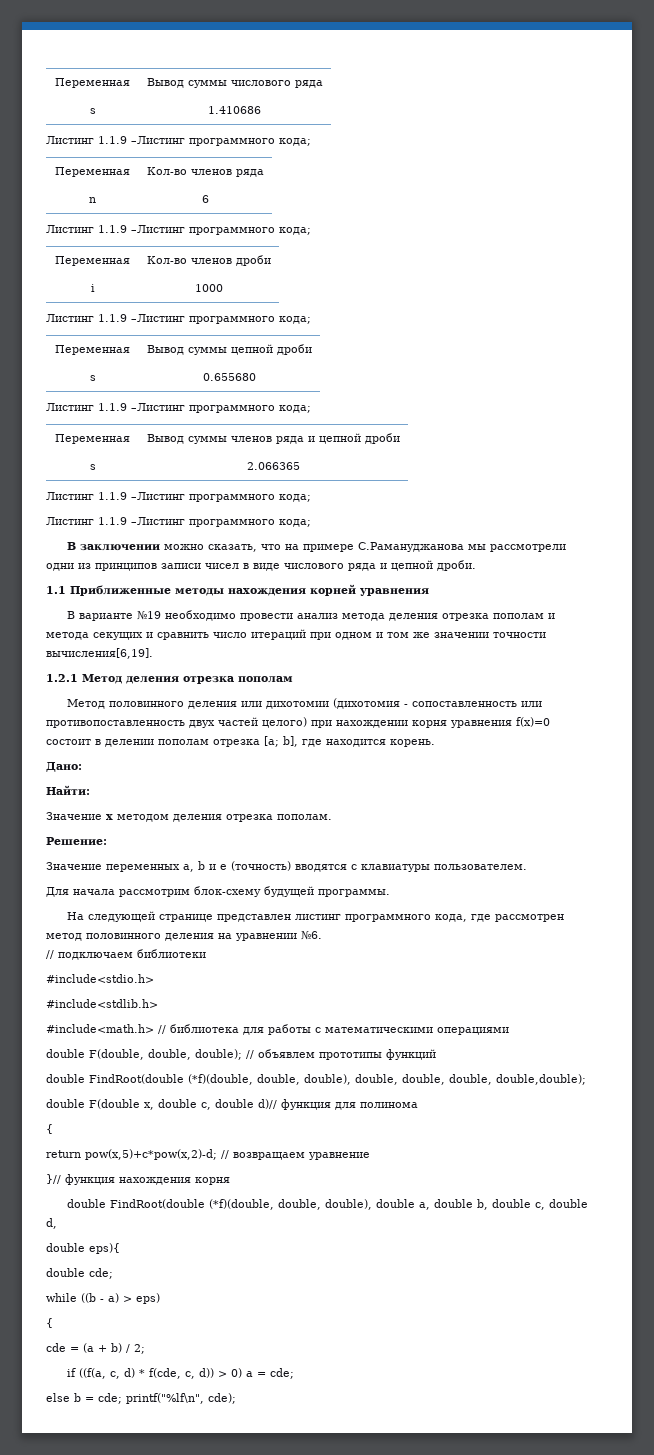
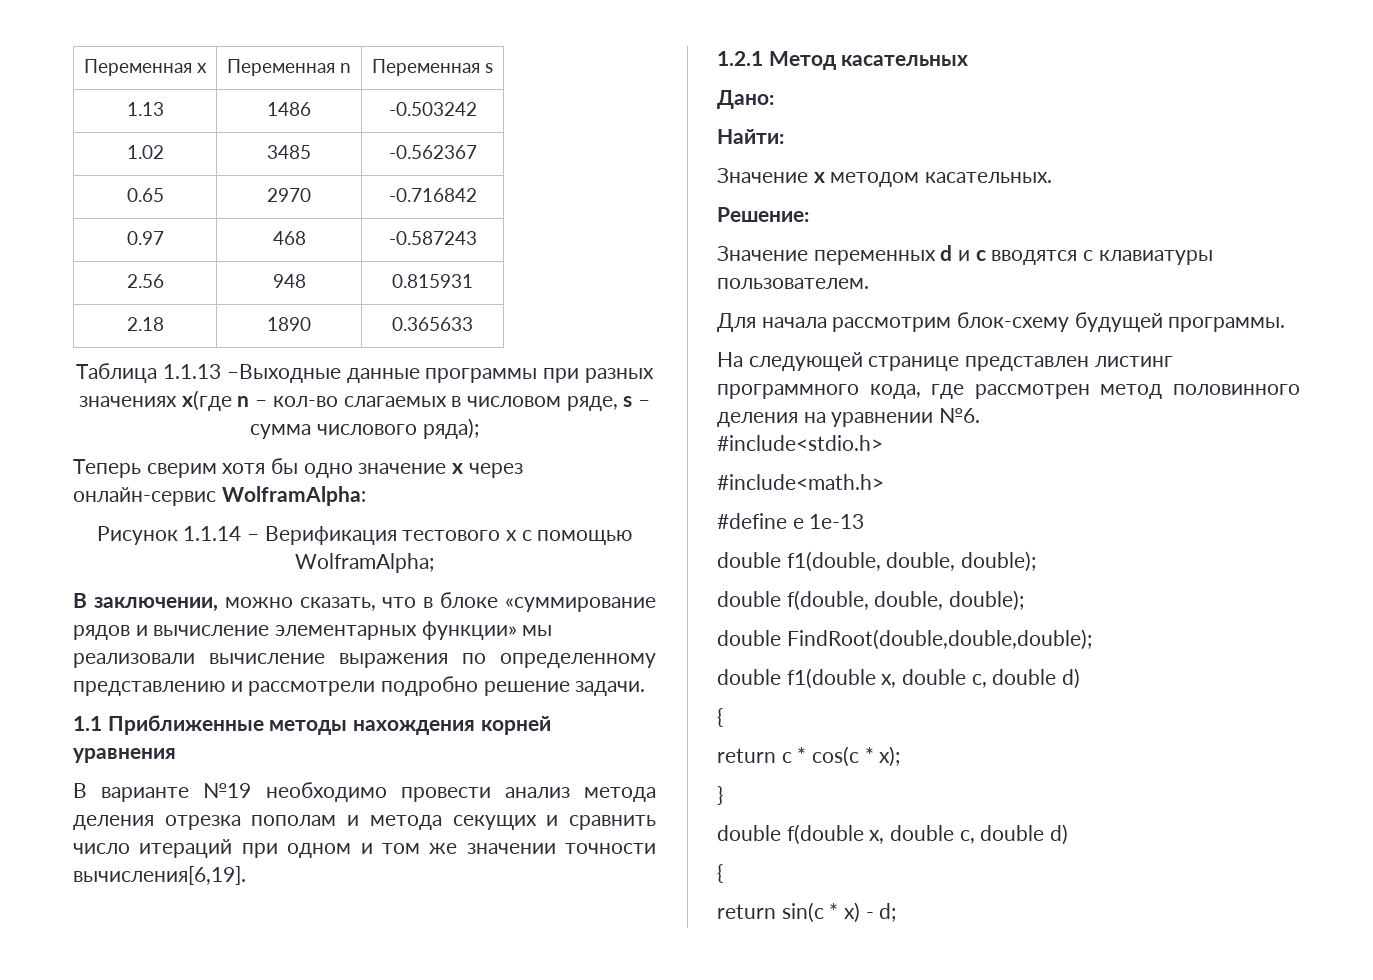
[55,78,130,88] [146,78,323,88] [89,108,96,114] [207,106,261,114] [46,136,311,146] [55,167,130,177] [146,167,264,177] [89,197,96,203] [201,195,209,203] [46,225,311,235] [55,256,130,266] [146,255,271,266] [90,284,95,292] [194,284,223,292] [46,314,311,324] [55,345,130,355] [146,344,312,355] [89,375,96,381] [202,373,256,381] [46,403,311,413] [55,434,130,444] [146,433,400,444] [89,464,96,470] [246,462,300,470] [46,492,311,502] [46,517,311,527] [66,542,160,551] Переменная | Вывод суммы числового ряда // s | 1.410686 // Листинг 1.1.9 –Листинг программного кода; // Переменная | Кол-во членов ряда // n | 6 // Листинг 1.1.9 –Листинг программного кода; // Переменная | Кол-во членов дроби // i | 1000 // Листинг 1.1.9 –Листинг программного кода; // Переменная | Вывод суммы цепной дроби // s | 0.655680 // Листинг 1.1.9 –Листинг программного кода; // Переменная | Вывод суммы членов ряда и цепной дроби // s | 2.066365 // Листинг 1.1.9 –Листинг программного кода; // Листинг 1.1.9 –Листинг программного кода; // В заключении -> [83,59,208,76] [226,59,352,76] [371,59,494,76] [126,102,164,116] [267,102,311,116] [388,102,477,116] [126,145,164,159] [267,145,311,159] [388,145,477,159] [126,188,164,202] [267,188,311,202] [388,188,477,202] [126,231,164,245] [272,231,306,245] [388,231,477,245] [126,274,164,288] [272,274,306,288] [392,274,473,288] [126,317,164,331] [267,317,311,331] [392,317,473,331] [76,363,654,383] [79,390,650,411] [250,418,479,439] [73,458,523,478] [73,486,366,506] [96,526,633,545] [295,553,434,573] [73,593,218,612] Переменная x | Переменная n | Переменная s // 1.13 | 1486 | -0.503242 // 1.02 | 3485 | -0.562367 // 0.65 | 2970 | -0.716842 // 0.97 | 468 | -0.587243 // 2.56 | 948 | 0.815931 // 2.18 | 1890 | 0.365633 // Таблица 1.1.13 –Выходные данные программы при разных значениях x(где n – кол-во слагаемых в числовом ряде, s – сумма числового ряда); // Теперь сверим хотя бы одно значение x через онлайн-сервис WolframAlpha: // Рисунок 1.1.14 – Верификация тестового x с помощью WolframAlpha; // В заключении,
[284,542,566,552] [46,560,476,571] на примере С.Рамануджанова мы рассмотрели одни из принципов записи чисел в виде числового ряда и цепной дроби. -> [423,592,657,612] [73,621,553,640] [73,653,656,668] [73,676,646,696] в блоке «суммирование рядов и вычисление элементарных функции» мы реализовали вычисление выражения по определенному представлению и рассмотрели подробно решение задачи.
[126,676,293,684] [66,698,542,709] [46,717,550,728] [46,736,435,747] деления отрезка пополам // Метод половинного деления или дихотомии (дихотомия - сопоставленность или противопоставленность двух частей целого) при нахождении корня уравнения f(x)=0 состоит в делении пополам отрезка [a; b], где находится корень. -> [841,55,969,66] касательных
[173,814,332,822] деления отрезка пополам. -> [925,172,1053,183] касательных.
[183,861,291,872] a, b и e (точность) -> [940,245,986,261] d и c
[46,949,206,960] [46,974,154,983] [46,999,158,1008] [46,1024,509,1035] [46,1049,436,1060] [46,1074,586,1085] [46,1099,418,1110] [46,1124,53,1134] [46,1149,370,1160] [46,1174,230,1185] [66,1199,588,1210] [46,1218,57,1229] [46,1243,120,1254] [46,1268,113,1279] [46,1293,160,1304] [46,1318,53,1328] [46,1343,145,1354] [66,1368,294,1379] [46,1393,236,1404] // подключаем библиотеки // #include<stdio.h> // #include<stdlib.h> // #include<math.h> // библиотека для работы с математическими операциями // double F(double, double, double); // объявлем прототипы функций // double FindRoot(double (*f)(double, double, double), double, double, double, double,double); // double F(double x, double c, double d)// функция для полинома // { // return pow(x,5)+c*pow(x,2)-d; // возвращаем уравнение // }// функция нахождения корня // double FindRoot(double (*f)(double, double, double), double a, double b, double c, double d, // double eps){ // double cde; // while ((b - a) > eps) // { // cde = (a + b) / 2; // if ((f(a, c, d) * f(cde, c, d)) > 0) a = cde; // else b = cde; printf("%lf\n", cde); -> [717,435,883,451] [717,474,884,490] [717,513,865,529] [717,551,1037,572] [717,590,1025,611] [717,629,1092,650] [717,668,1081,689] [717,708,723,727] [717,746,901,767] [717,786,723,805] [717,824,1069,845] [717,864,723,883] [717,902,897,923] #include<stdio.h> // #include<math.h> // #define e 1e-13 // double f1(double, double, double); // double f(double, double, double); // double FindRoot(double,double,double); // double f1(double x, double c, double d) // { // return c * cos(c * x); // } // double f(double x, double c, double d) // { // return sin(c * x) - d;

